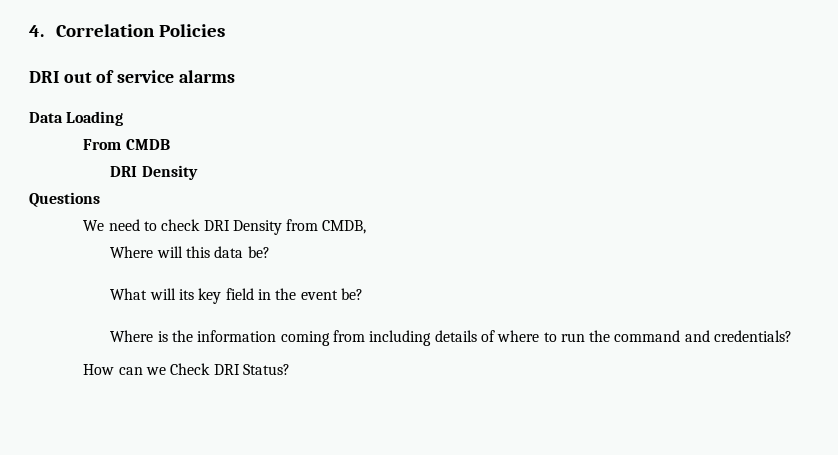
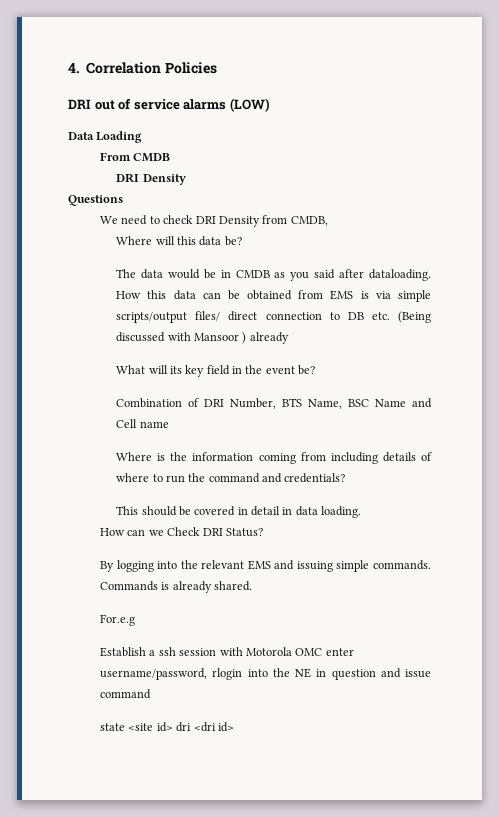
(235, 76) none -> [229,98,270,112] (LOW)
(270, 252) none -> [116,269,431,281] [116,290,431,302] [116,311,431,323] [116,332,289,344] // The data would be in CMDB as you said after dataloading. How this data can be obtained from EMS is via simple scripts/output files/ direct connection to DB etc. (Being discussed with Mansoor ) already
(363, 294) none -> [116,398,432,409] [116,419,169,428] // Combination of DRI Number, BTS Name, BSC Name and Cell name
(793, 336) none -> [116,506,362,518] // This should be covered in detail in data loading.
(290, 369) none -> [100,560,432,572] [100,581,253,593] [100,614,136,626] [100,647,354,657] [100,668,431,680] [100,689,152,699] [100,722,234,732] // By logging into the relevant EMS and issuing simple commands. Commands is already shared. // For.e.g // Establish a ssh session with Motorola OMC enter username/password, rlogin into the NE in question and issue command // state <site id> dri <dri id>

